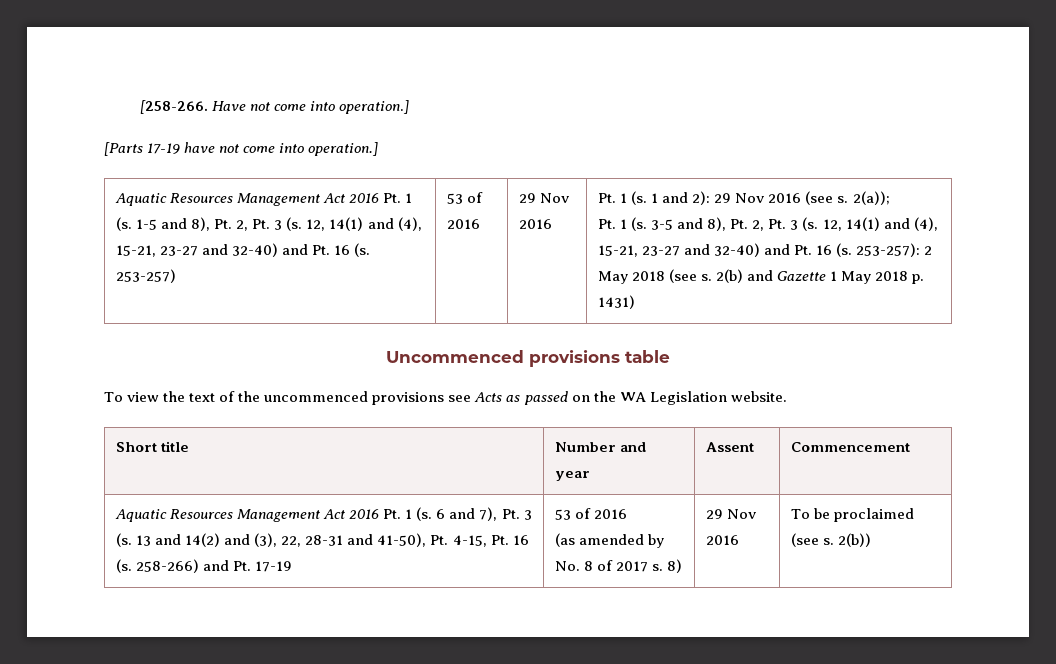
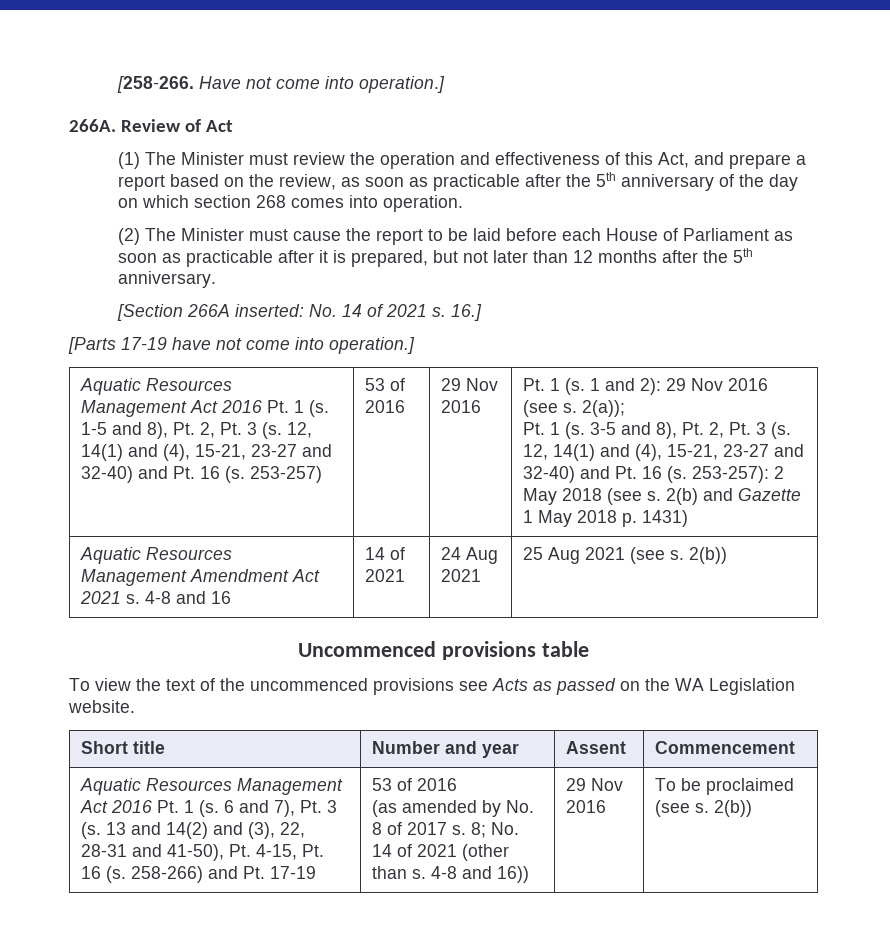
(409, 107) none -> [69,119,233,132] [117,152,806,169] [117,172,798,191] [117,195,463,212] [117,228,793,245] [117,248,753,267] [117,271,216,288] [116,304,482,321] // 266A. Review of Act // (1) The Minister must review the operation and effectiveness of this Act, and prepare a report based on the review, as soon as practicable after the 5th anniversary of the day on which section 268 comes into operation. // (2) The Minister must cause the report to be laid before each House of Parliament as soon as practicable after it is prepared, but not later than 12 months after the 5th anniversary. // [Section 266A inserted: No. 14 of 2021 s. 16.]
(635, 302) none -> [80,547,233,564] [81,569,321,586] [80,591,232,604] [365,547,406,560] [365,569,406,582] [441,547,499,564] [441,569,482,582] [523,547,728,564] // Aquatic Resources Management Amendment Act 2021 s. 4-8 and 16 | 14 of 2021 | 24 Aug 2021 | 25 Aug 2021 (see s. 2(b))
[667,559,683,573] 8) -> [471,822,520,838] [372,844,510,861] [372,866,530,883] 8; No. 14 of 2021 (other than s. 4-8 and 16))

